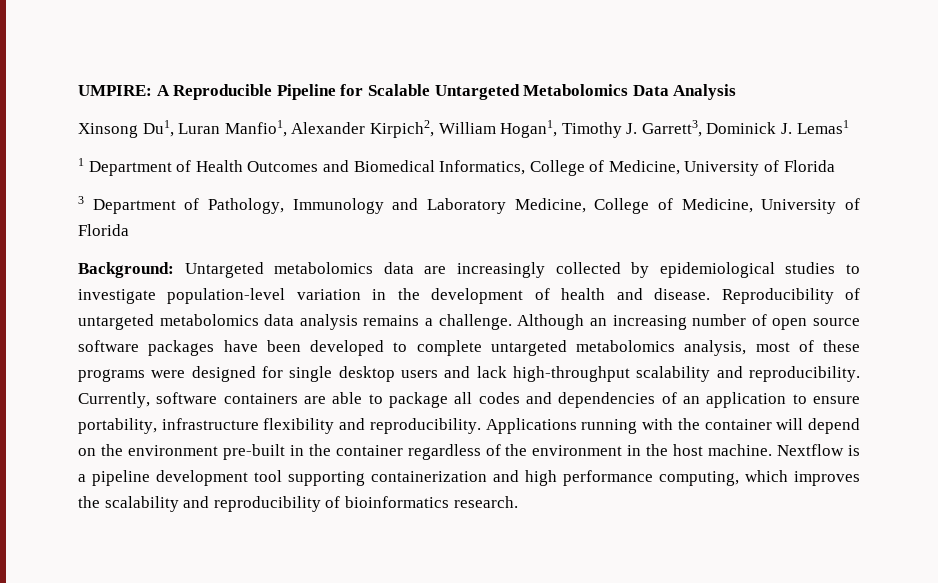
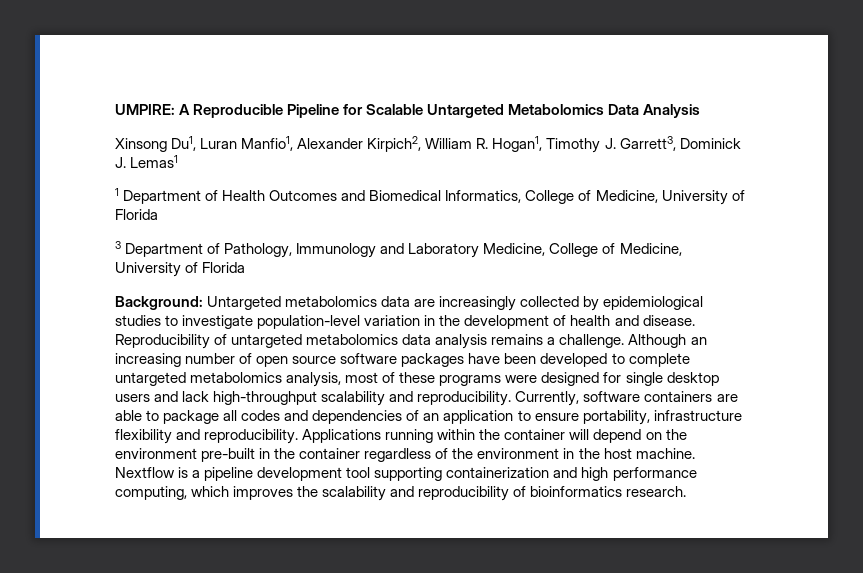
(496, 128) none -> [476,138,489,149] R.
[642,418,674,430] with -> [437,429,476,440] within

